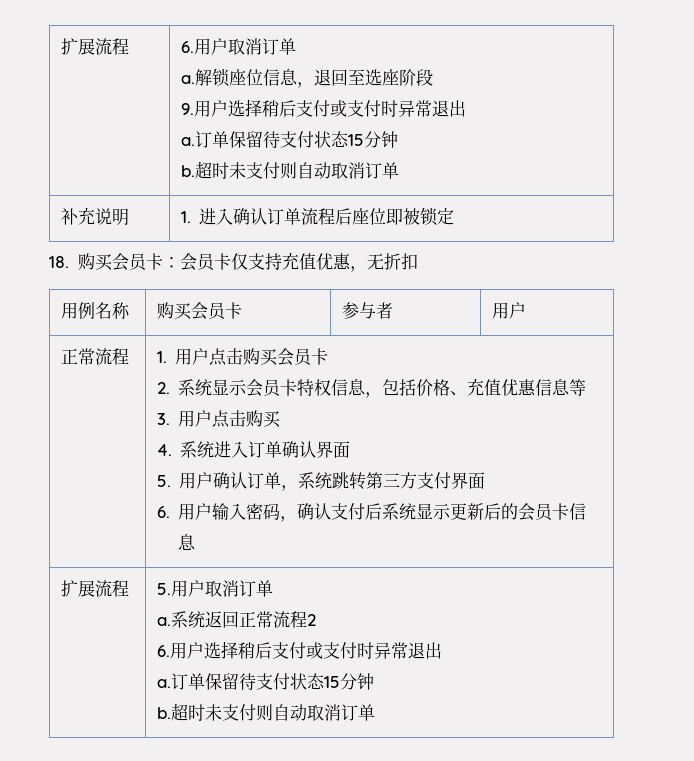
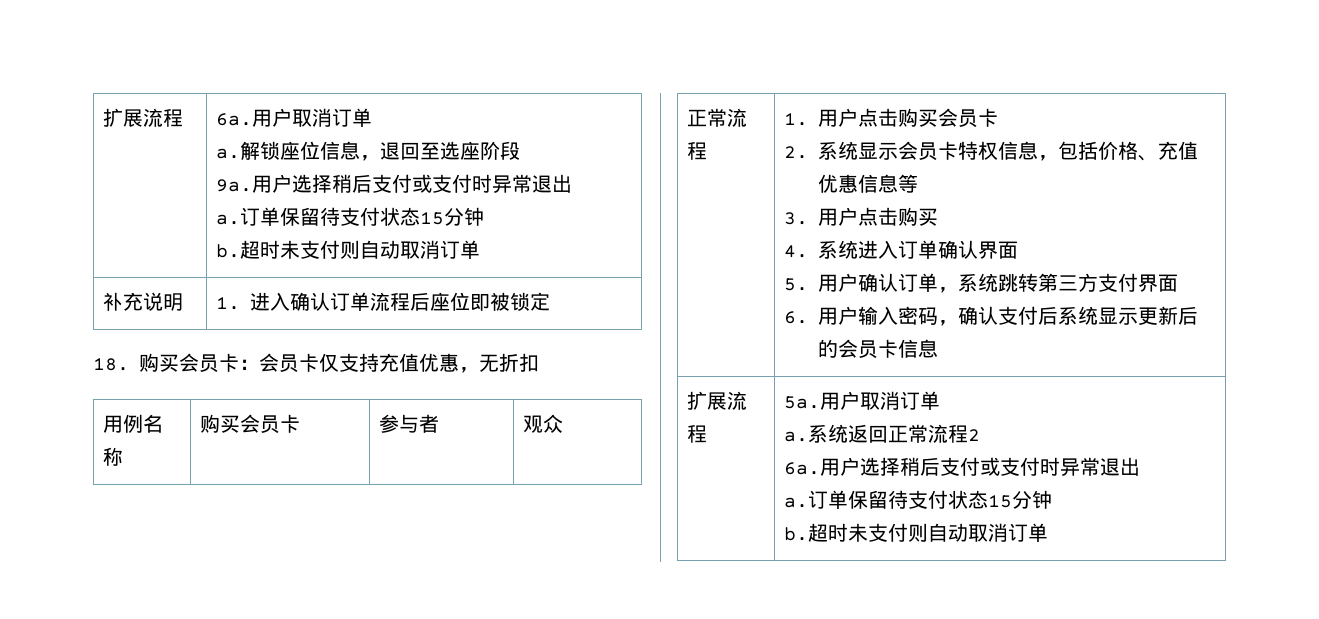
[60,38,129,55] [180,41,194,53] 扩展流程 | 6. -> [102,108,183,127] [215,113,252,126] 扩展流程 | 6a.
[180,103,194,115] 9. -> [215,179,252,192] 9a.
[491,302,526,319] 用户 -> [522,414,563,433] 观众
[156,583,171,595] 5. -> [783,396,820,409] 5a.
[156,645,170,657] 6. -> [783,462,820,475] 6a.

